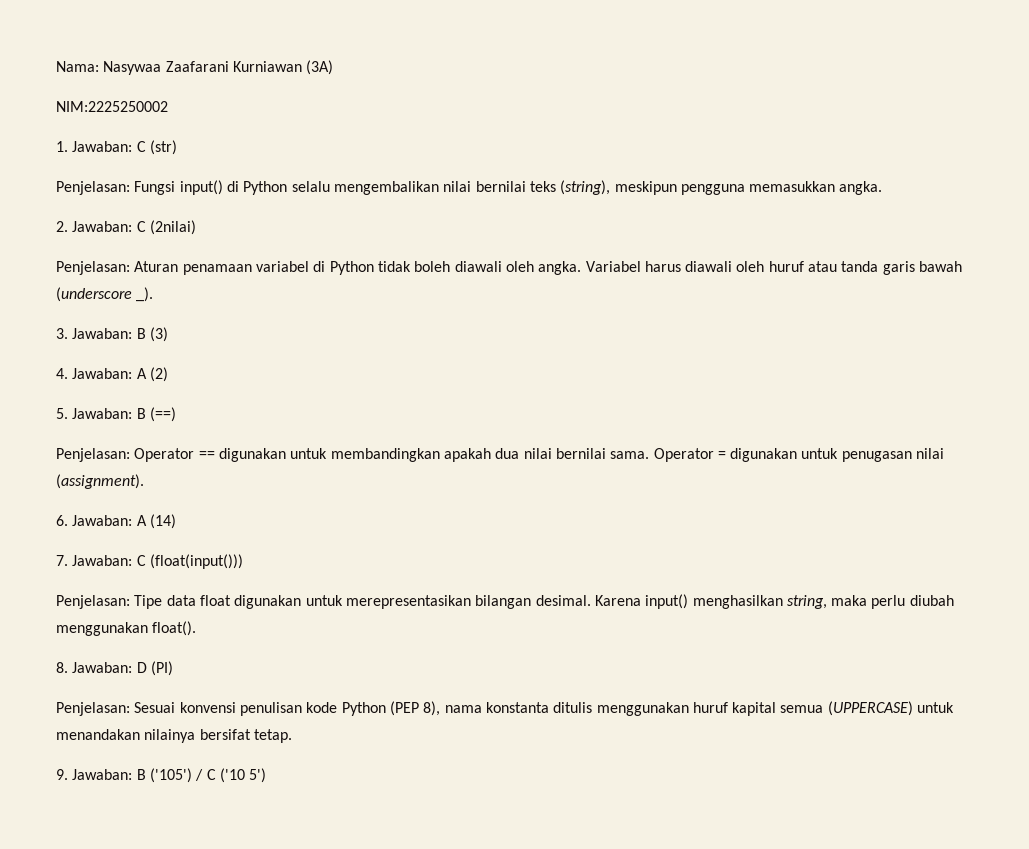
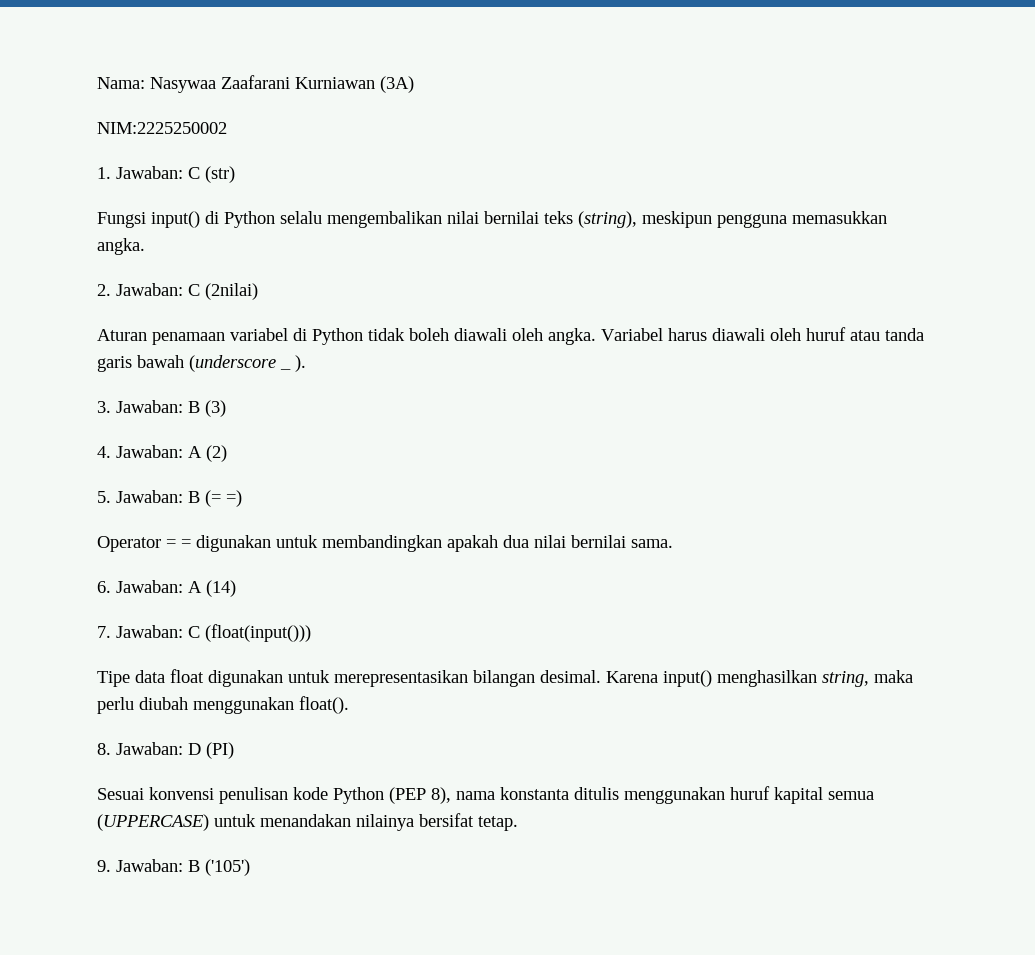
[56,181,130,195] Penjelasan: -> (235, 174) none
[56,261,130,275] Penjelasan: -> (258, 291) none
[136,287,154,302] _). -> [280,355,306,372] _ ).
[149,407,176,422] [56,448,215,462] (==) // Penjelasan: Operator == -> [205,490,242,507] [97,536,191,552] (= =) // Operator = =
[653,448,945,462] [56,474,144,489] Operator = digunakan untuk penugasan nilai (assignment). -> (673, 543) none
[56,595,130,609] Penjelasan: -> (311, 633) none
[56,702,130,716] Penjelasan: -> (234, 750) none
[195,768,267,783] / C ('10 5') -> (250, 867) none

